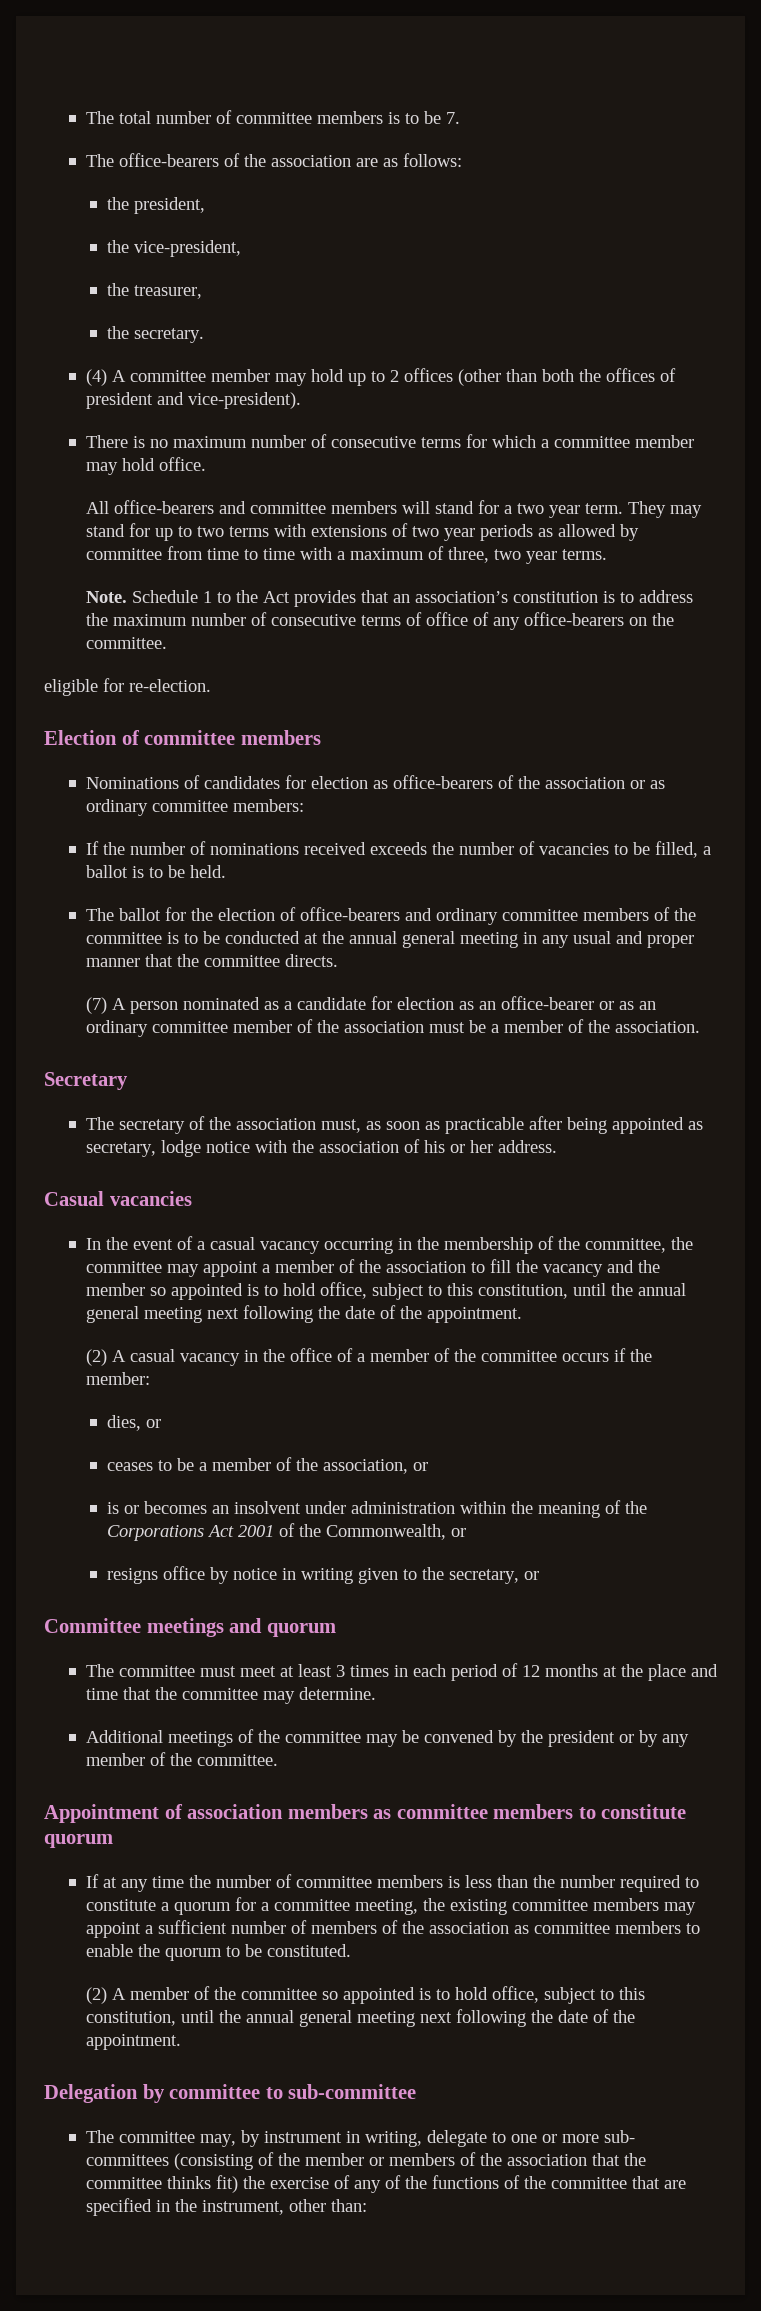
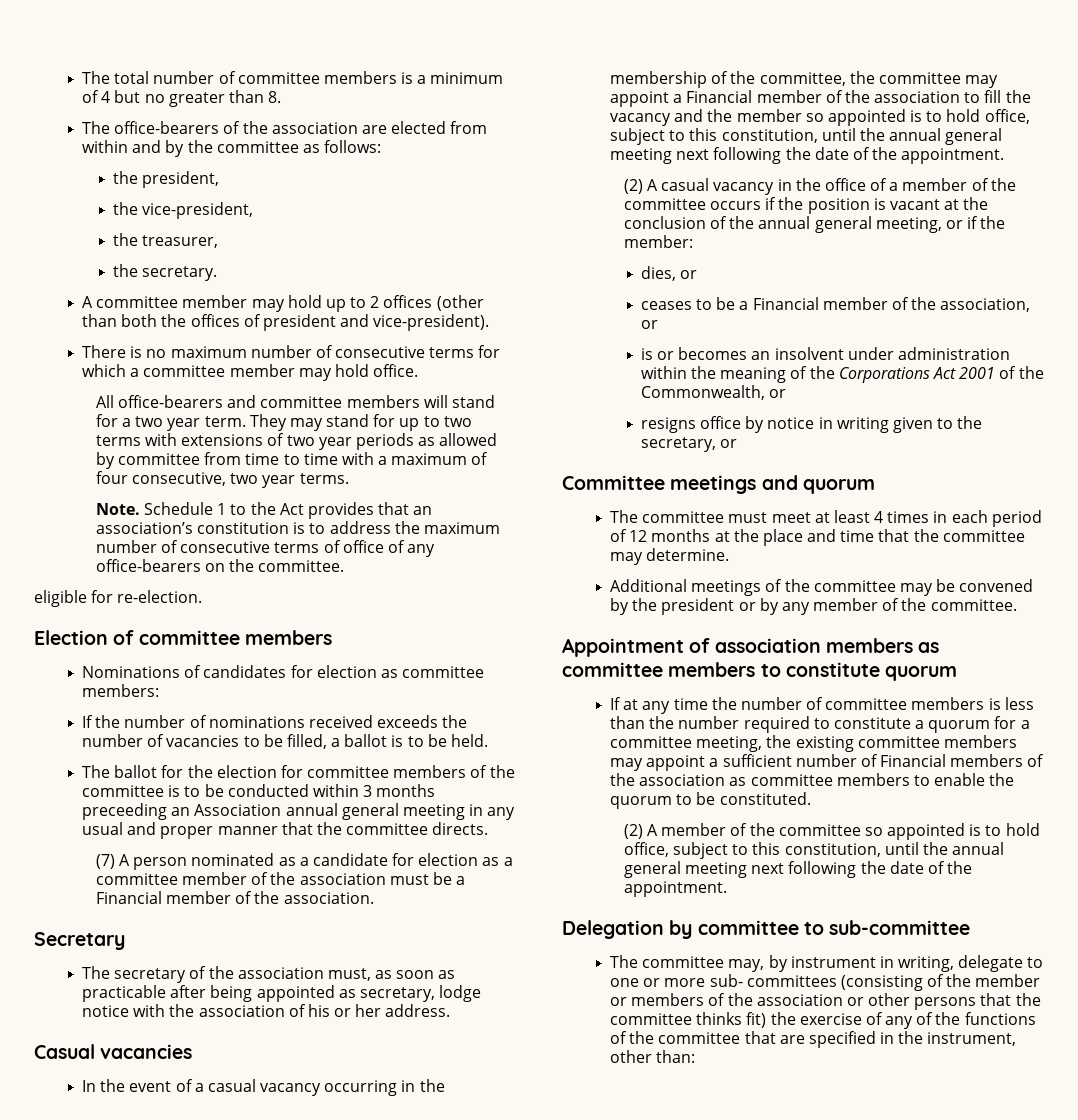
[404,111,460,124] to be 7. -> [417,72,504,84] [81,90,282,107] a minimum of 4 but no greater than 8.
(378, 162) none -> [391,121,488,134] [81,140,299,157] elected from within and by the committee
[85,369,107,386] (4) -> (218, 273) none
[448,547,490,563] three, -> [95,471,227,486] four consecutive,
[392,775,665,789] [85,799,148,816] office-bearers of the association or as ordinary -> (398, 673) none
[279,907,498,925] of office-bearers and ordinary -> [280,765,303,778] for
[303,931,344,944] at the -> [312,784,436,797] [81,803,282,820] within 3 months preceeding an Association
[479,996,657,1010] [86,1020,149,1037] an office-bearer or as an ordinary -> [503,857,513,866] a
(500, 1028) none -> [95,891,162,904] Financial
(270, 1268) none -> [686,90,753,103] Financial
(653, 1355) none -> [807,197,989,214] [623,216,1006,233] position is vacant at the conclusion of the annual general meeting, or if the
(207, 1466) none -> [752,297,819,310] Financial
[335,1665,345,1677] 3 -> [874,511,884,523] 4
(307, 1927) none -> [880,754,947,767] Financial
(587, 2160) none -> [846,993,977,1010] or other persons

